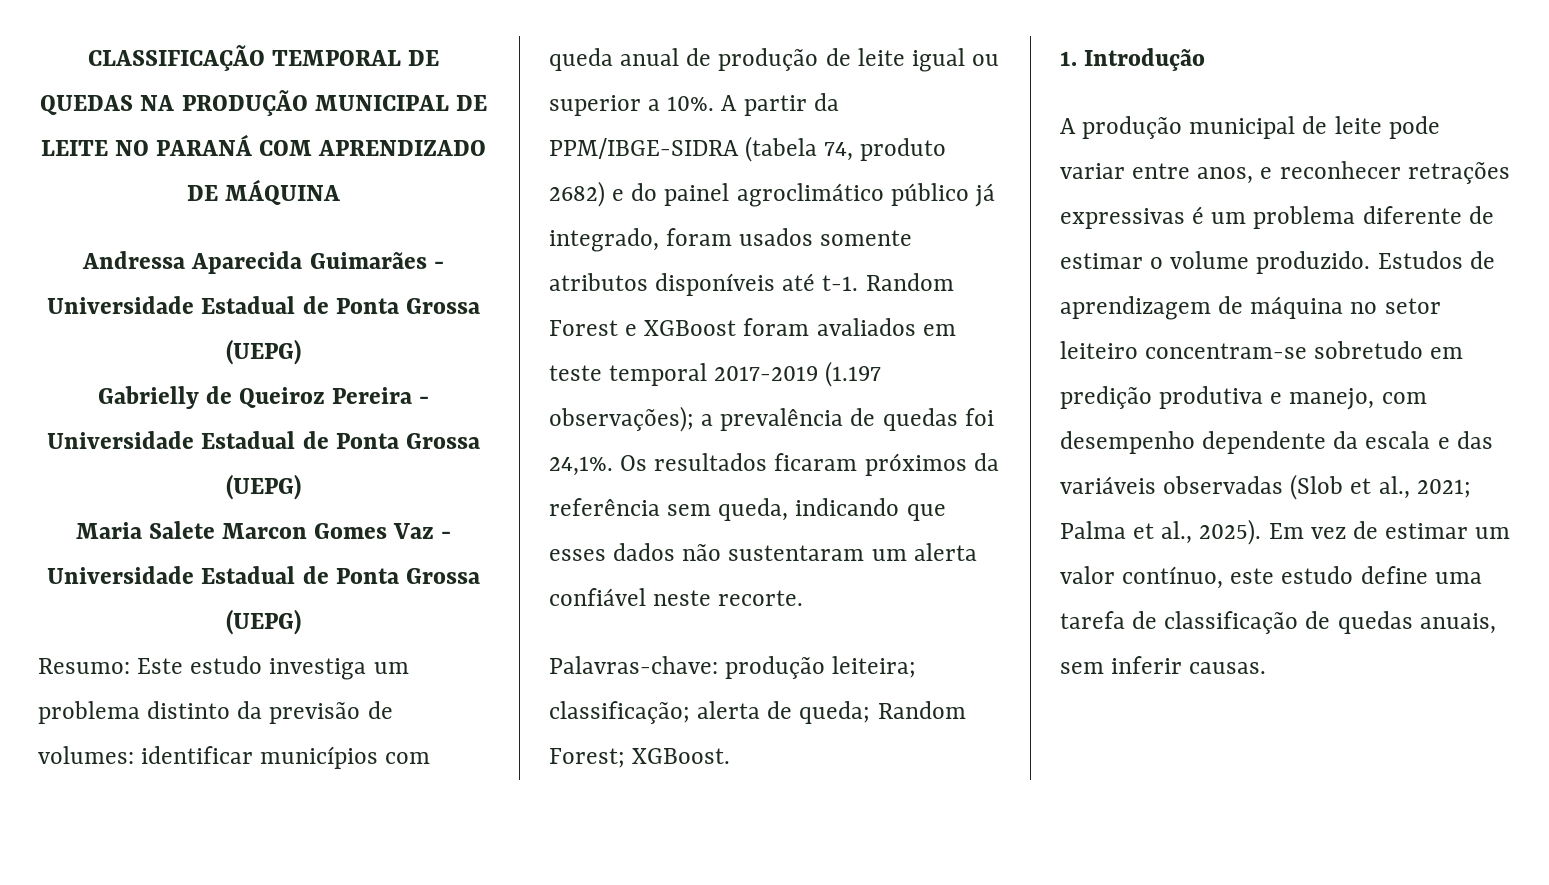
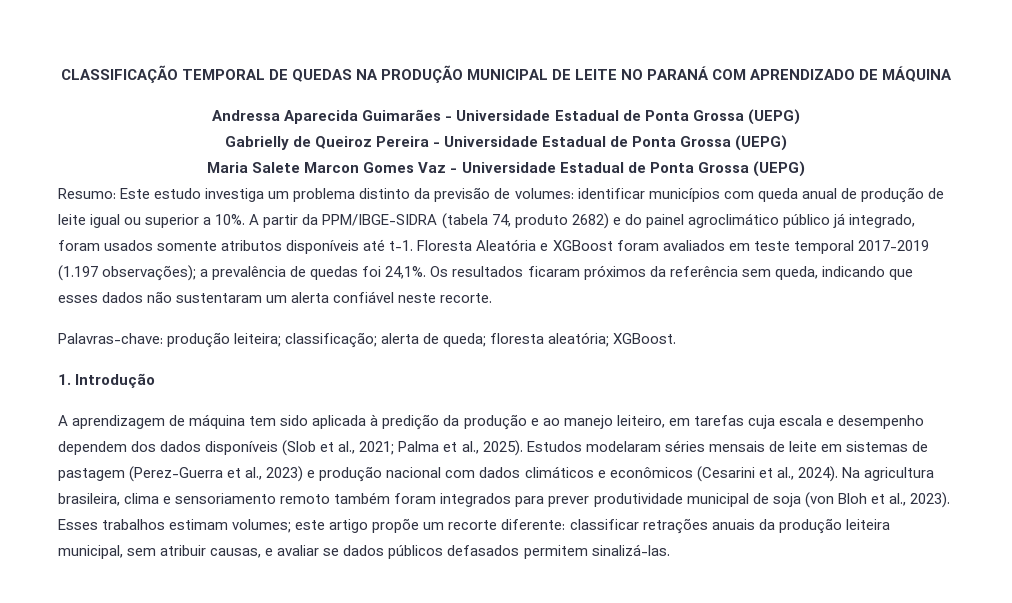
[865,273,954,291] [549,320,618,336] Random Forest -> [417,239,537,251] Floresta Aleatória
[877,701,966,719] [549,748,625,768] Random Forest; -> [490,332,610,347] floresta aleatória;
[1082,116,1440,139] [1060,161,1510,184] [1060,206,1494,229] [1060,251,1495,274] [1060,296,1441,320] [1060,341,1464,359] [1060,386,1427,410] [1060,431,1493,454] [1060,476,1284,494] produção municipal de leite pode variar entre anos, e reconhecer retrações expressivas é um problema diferente de estimar o volume produzido. Estudos de aprendizagem de máquina no setor leiteiro concentram-se sobretudo em predição produtiva e manejo, com desempenho dependente da escala e das variáveis observadas -> [72,414,924,430] [58,441,279,455] aprendizagem de máquina tem sido aplicada à predição da produção e ao manejo leiteiro, em tarefas cuja escala e desempenho dependem dos dados disponíveis
[1268,521,1511,539] [1060,566,1482,589] [1060,611,1496,634] [1060,656,1267,674] Em vez de estimar um valor contínuo, este estudo define uma tarefa de classificação de quedas anuais, sem inferir causas. -> [526,440,928,452] [58,466,934,482] [58,492,950,508] [58,518,890,534] [58,544,670,559] Estudos modelaram séries mensais de leite em sistemas de pastagem (Perez-Guerra et al., 2023) e produção nacional com dados climáticos e econômicos (Cesarini et al., 2024). Na agricultura brasileira, clima e sensoriamento remoto também foram integrados para prever produtividade municipal de soja (von Bloh et al., 2023). Esses trabalhos estimam volumes; este artigo propõe um recorte diferente: classificar retrações anuais da produção leiteira municipal, sem atribuir causas, e avaliar se dados públicos defasados permitem sinalizá-las.

